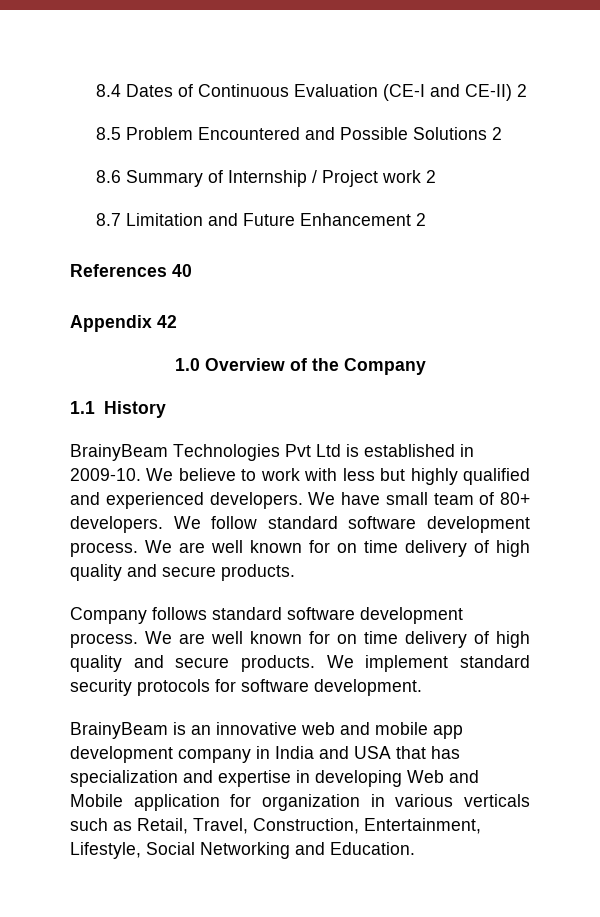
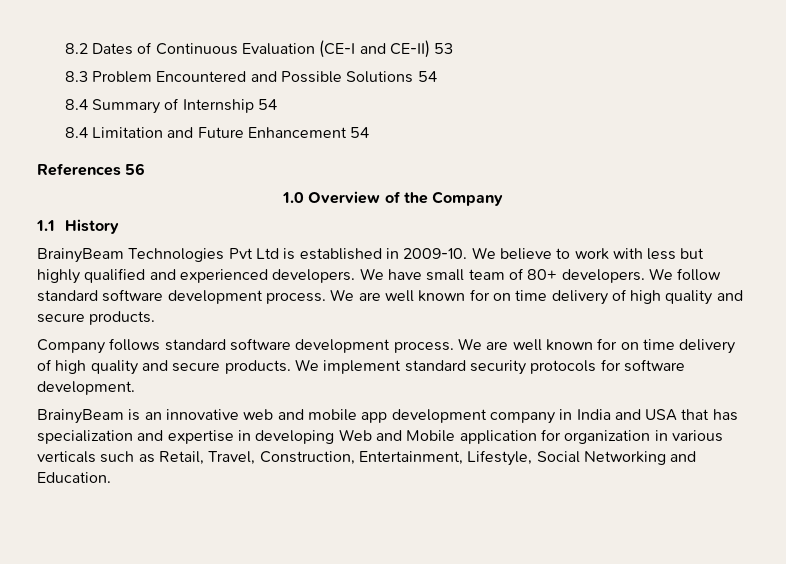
[96,84,122,97] 8.4 -> [64,43,88,54] 8.2
[517,84,528,97] [96,127,122,140] 2 // 8.5 -> [434,43,454,54] [64,71,88,82] 53 // 8.3
[492,127,503,140] [96,170,122,183] 2 // 8.6 -> [417,71,437,82] [64,99,88,110] 54 // 8.4
[312,170,437,187] [96,213,122,226] / Project work 2 // 8.7 -> [258,99,278,110] [64,127,88,138] 54 // 8.4
[416,213,427,226] 2 -> [350,127,370,138] 54
[172,264,192,277] [70,315,177,332] 40 // Appendix 42 -> [125,163,146,175] 56

